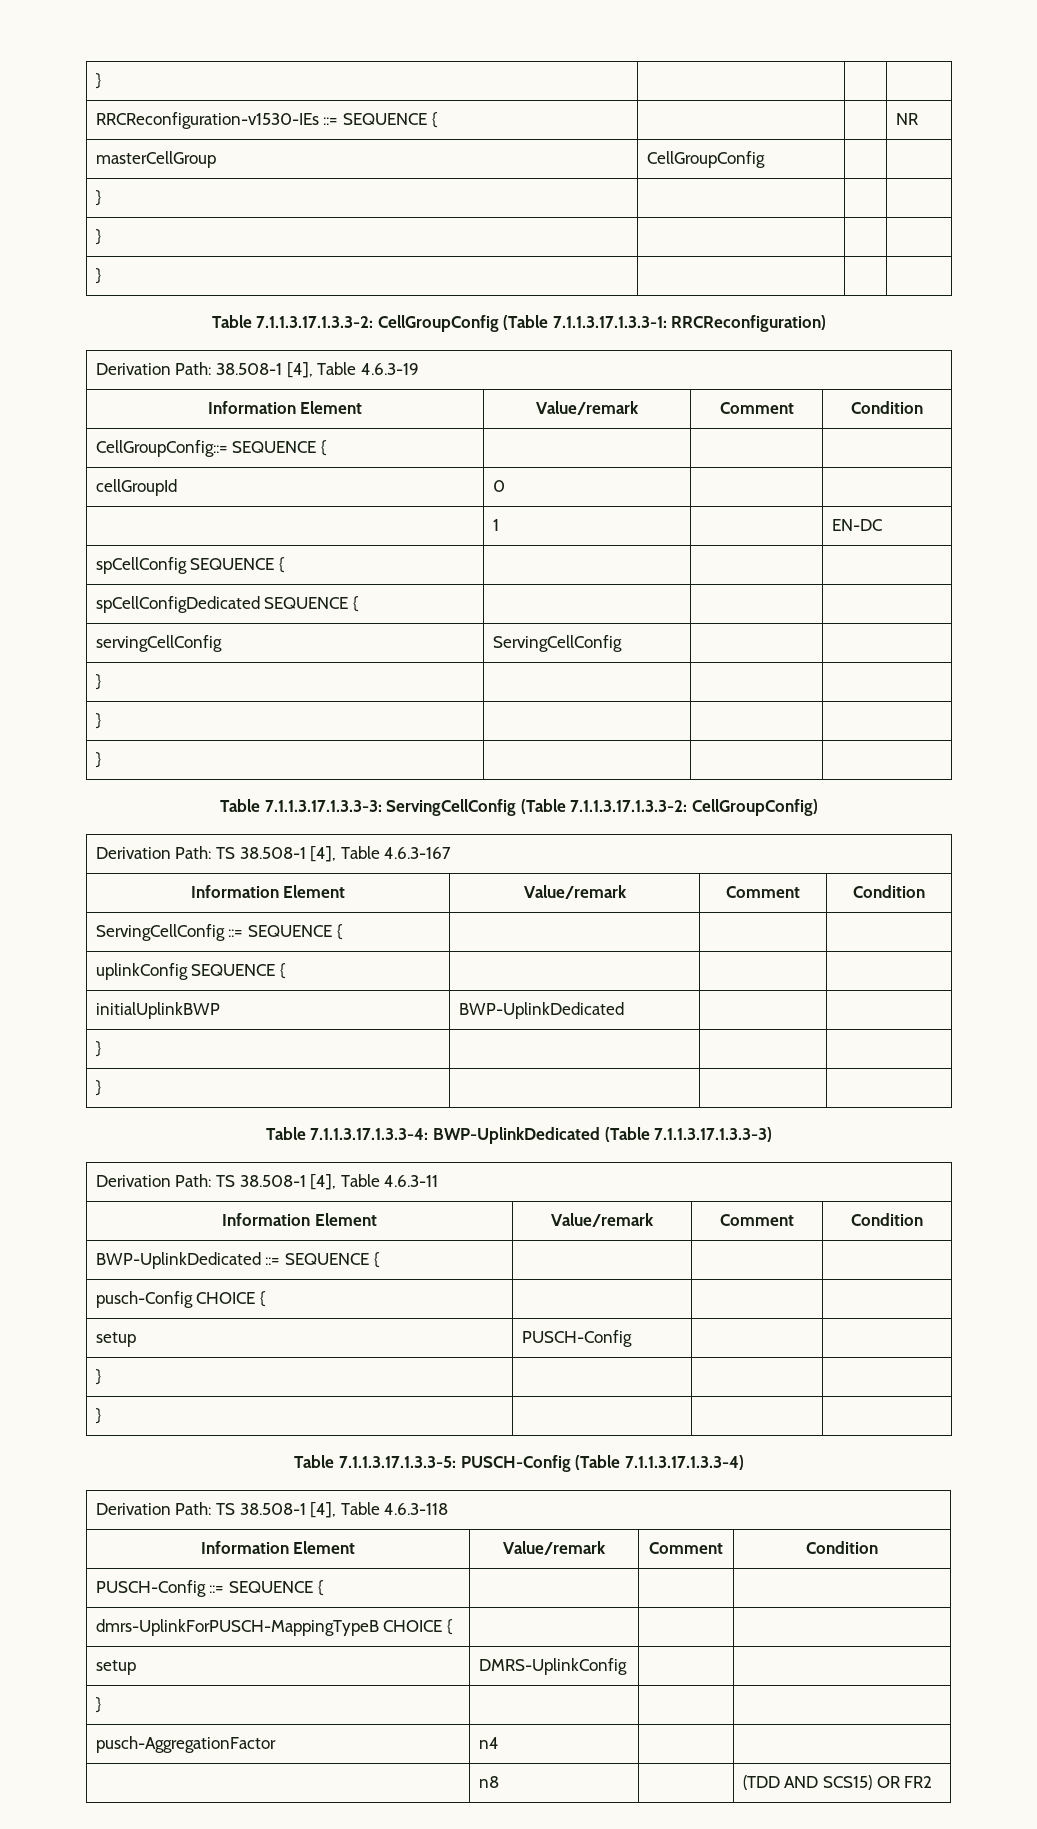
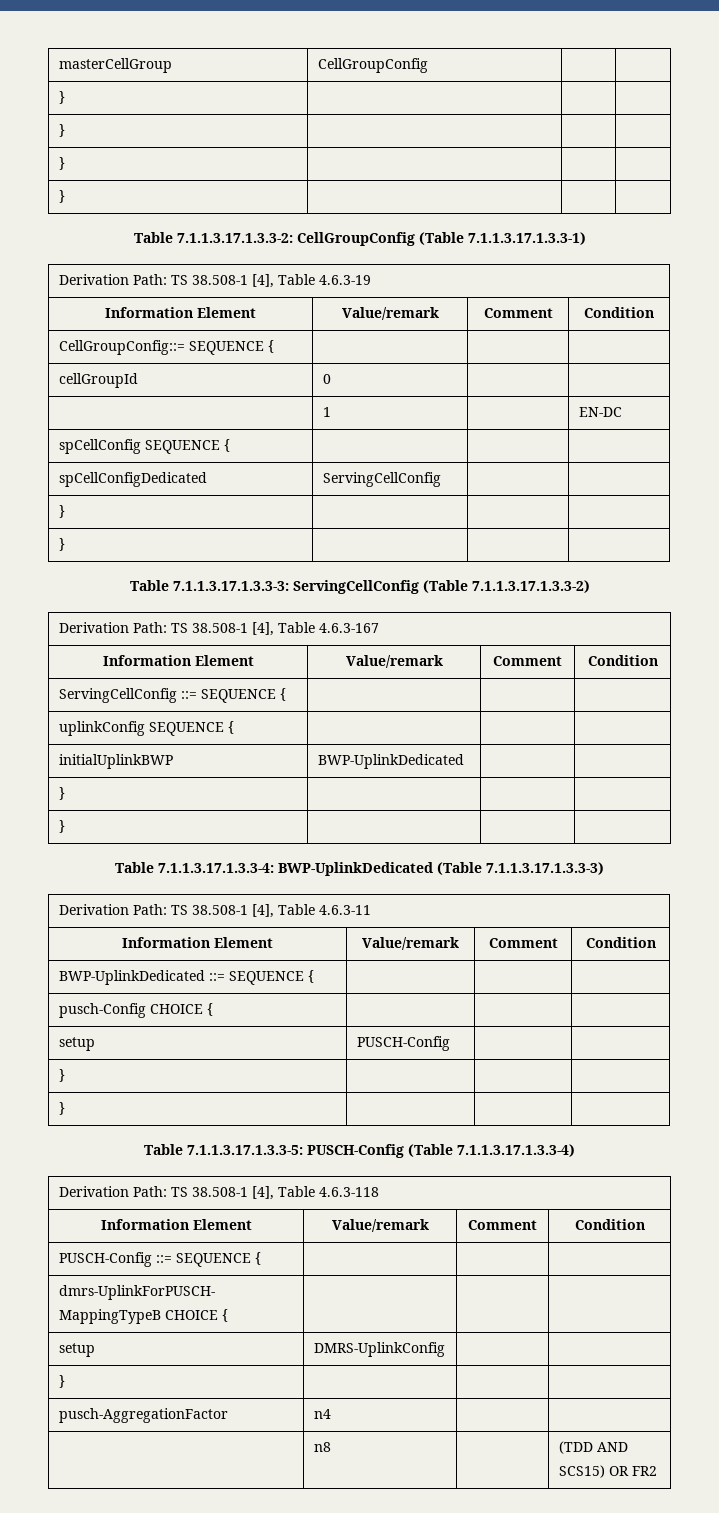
[95,73,101,89] [95,112,438,129] [895,113,918,125] [95,151,216,168] [646,151,765,168] } | | | // RRCReconfiguration-v1530-IEs ::= SEQUENCE { | | | NR // masterCellGroup | CellGroupConfig -> [58,58,172,73] [317,58,428,73] [58,91,65,104] masterCellGroup | CellGroupConfig | | // } |
[552,315,827,332] [95,362,212,375] 7.1.1.3.17.1.3.3-1: RRCReconfiguration) // Derivation Path: -> [467,232,586,245] [58,274,188,285] 7.1.1.3.17.1.3.3-1) // Derivation Path: TS
[264,596,359,612] [95,635,222,652] SEQUENCE { | | | // servingCellConfig -> (207, 479) none
[95,752,101,768] // } | | | -> (65, 544) none
[570,799,818,816] 7.1.1.3.17.1.3.3-2: CellGroupConfig) -> [471,580,590,593] 7.1.1.3.17.1.3.3-2)

